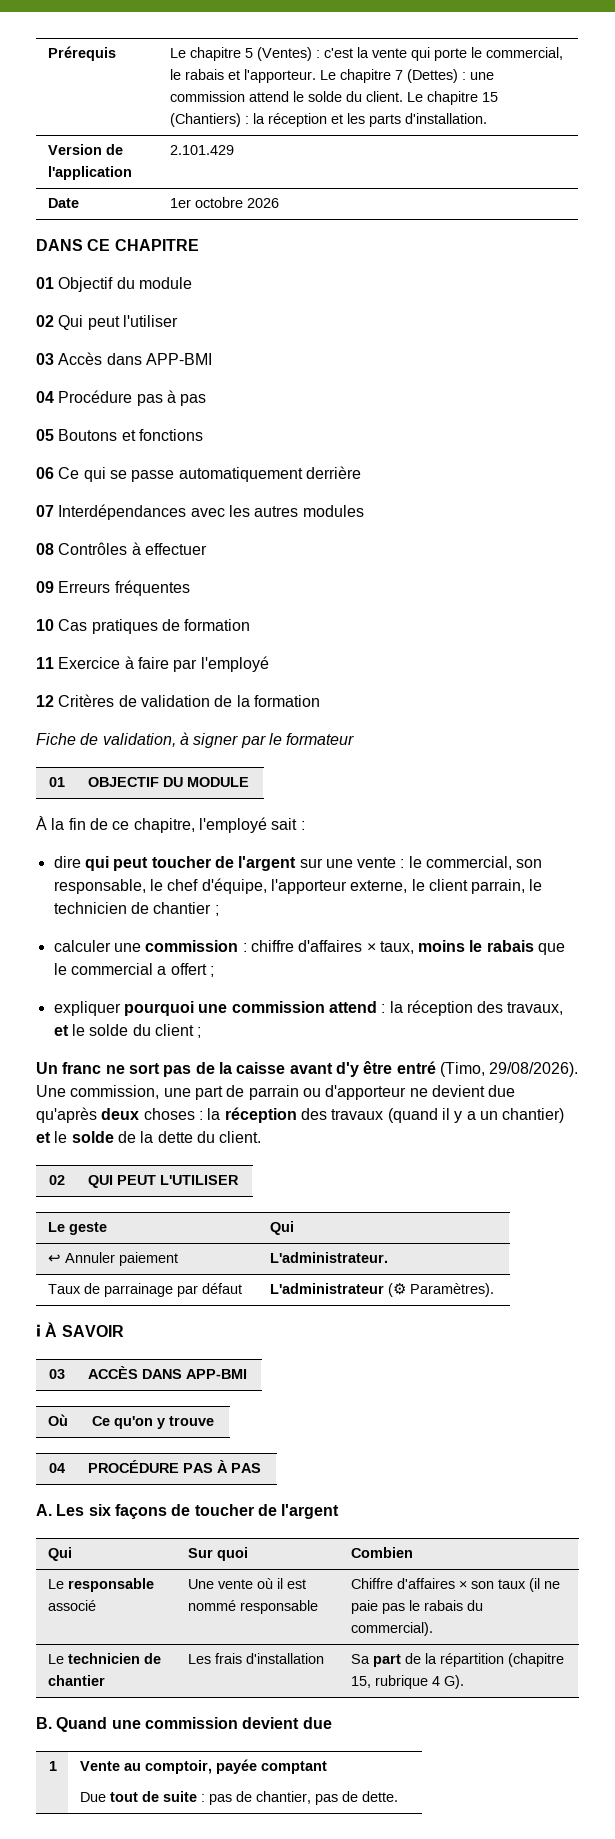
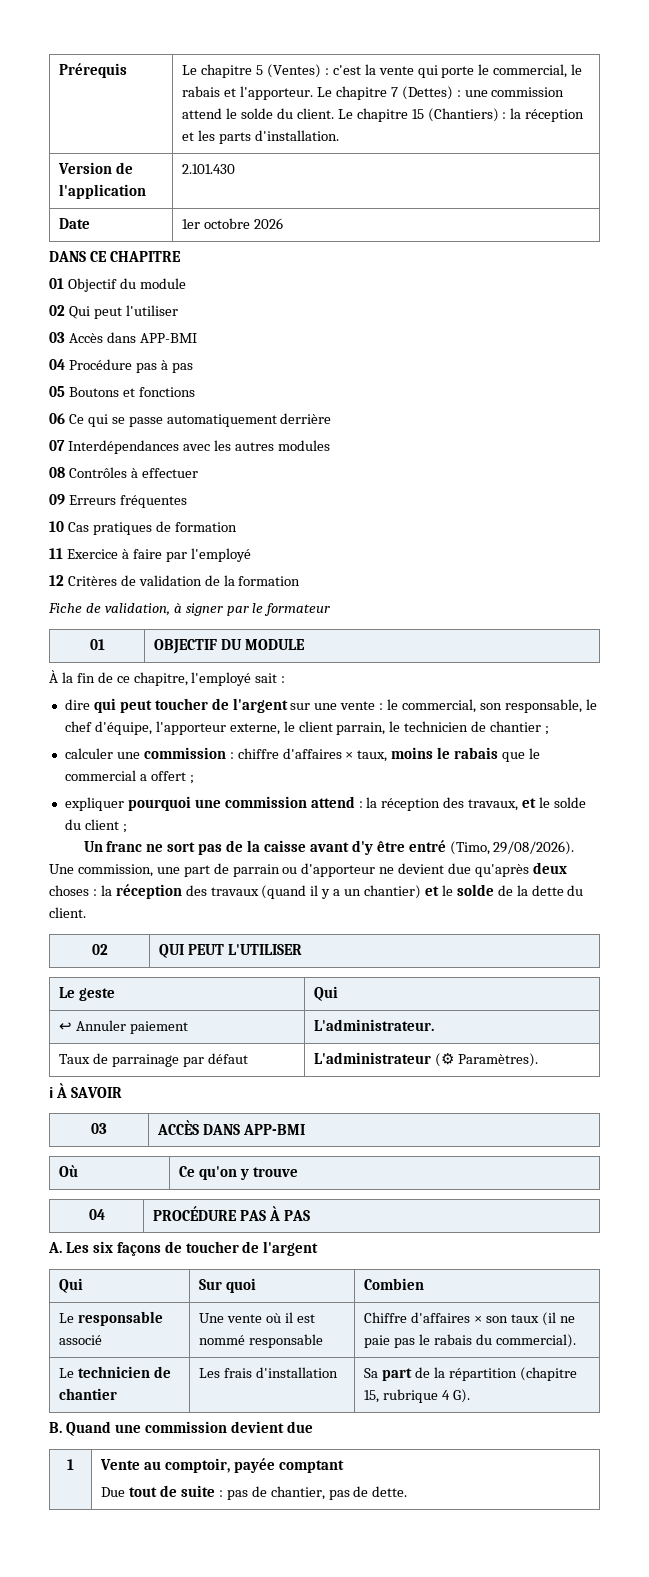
[169,145,234,155] 2.101.429 -> [182,164,236,174] 2.101.430

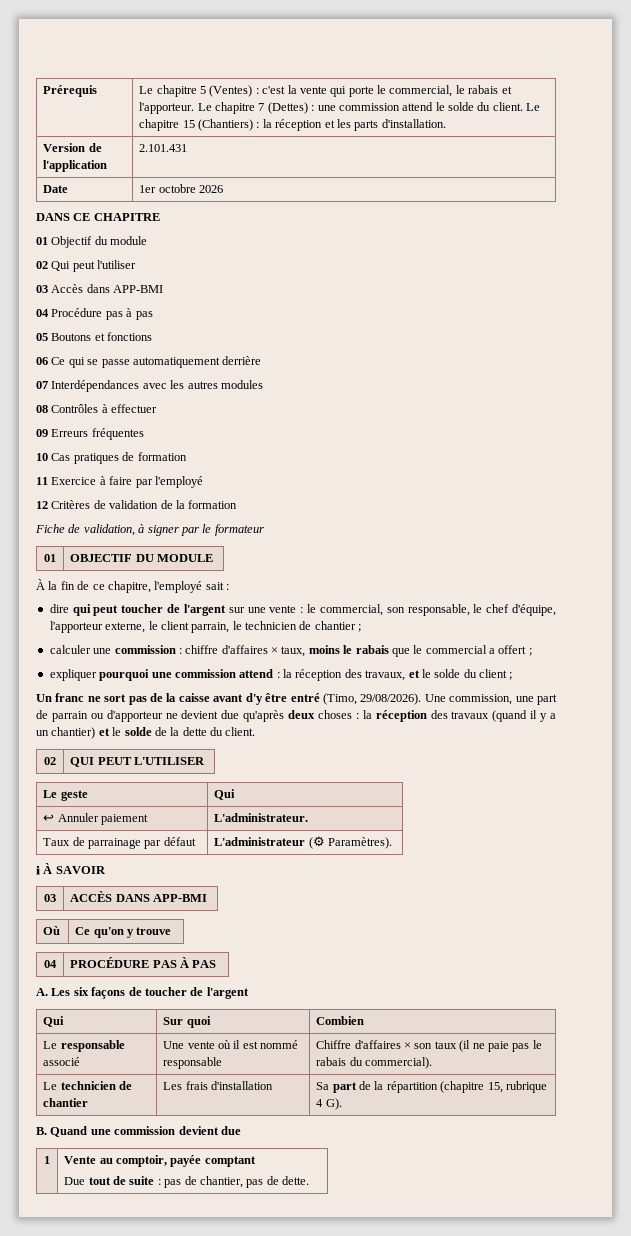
[182,164,236,174] 2.101.430 -> [139,144,188,152] 2.101.431

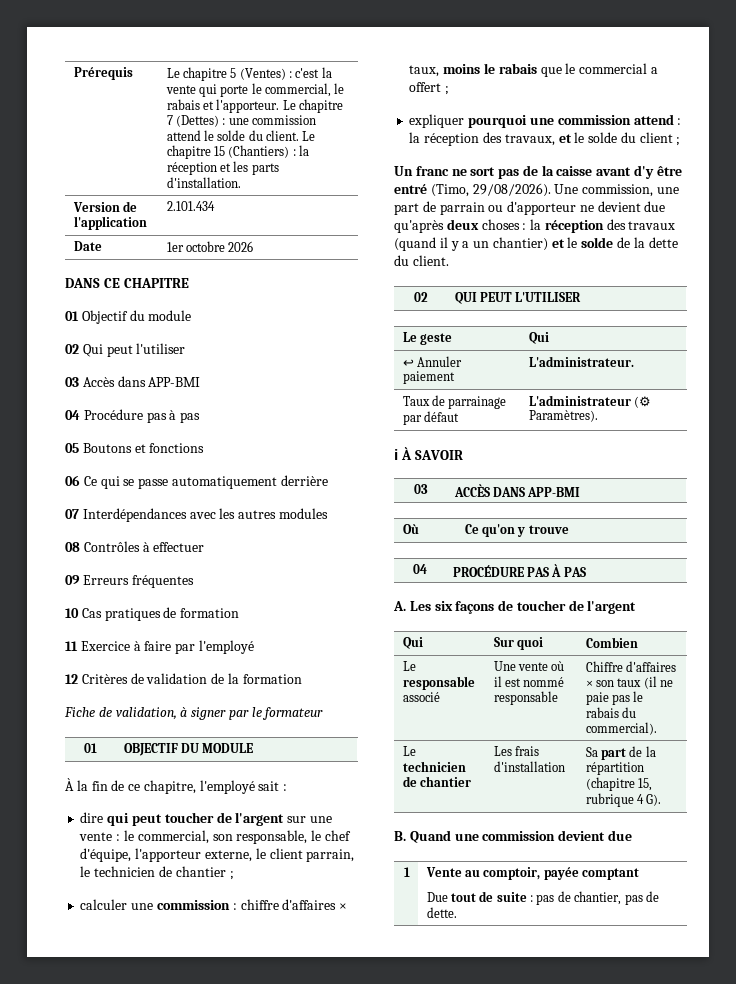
[139,144,188,152] 2.101.431 -> [166,201,215,211] 2.101.434

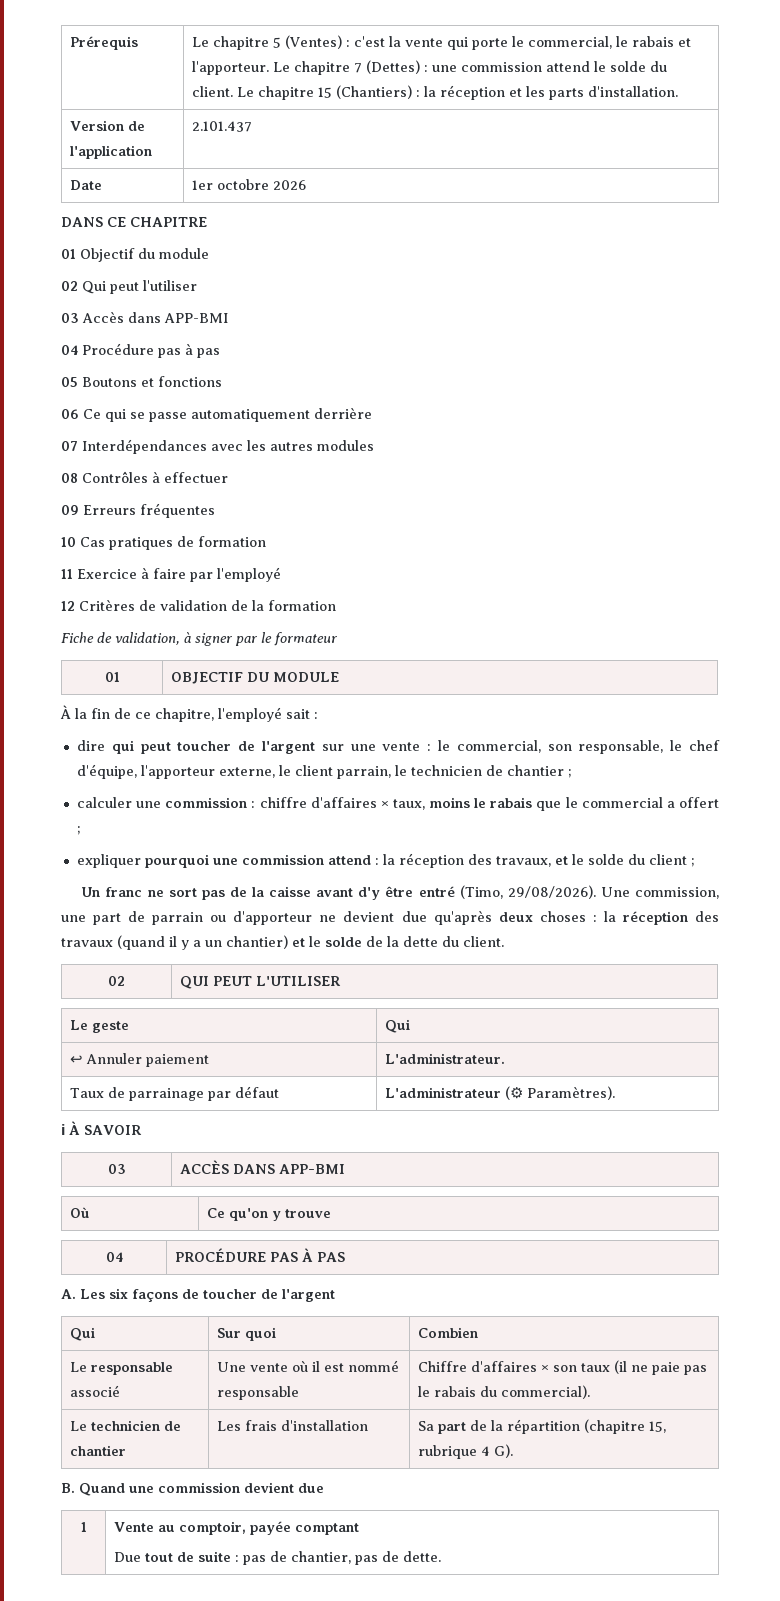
[166,201,215,211] 2.101.434 -> [192,121,253,132] 2.101.437

